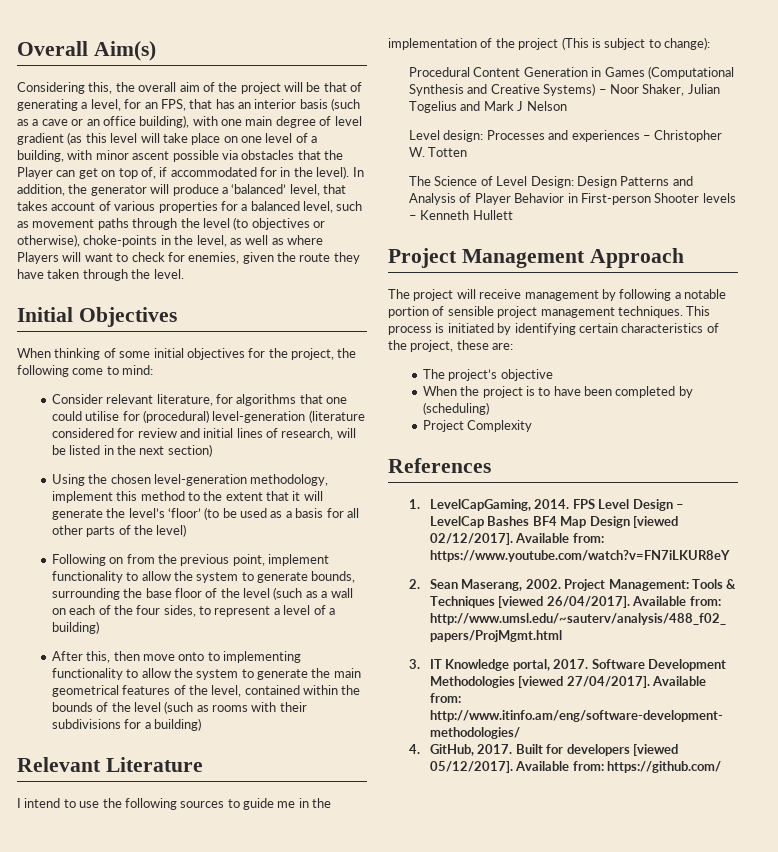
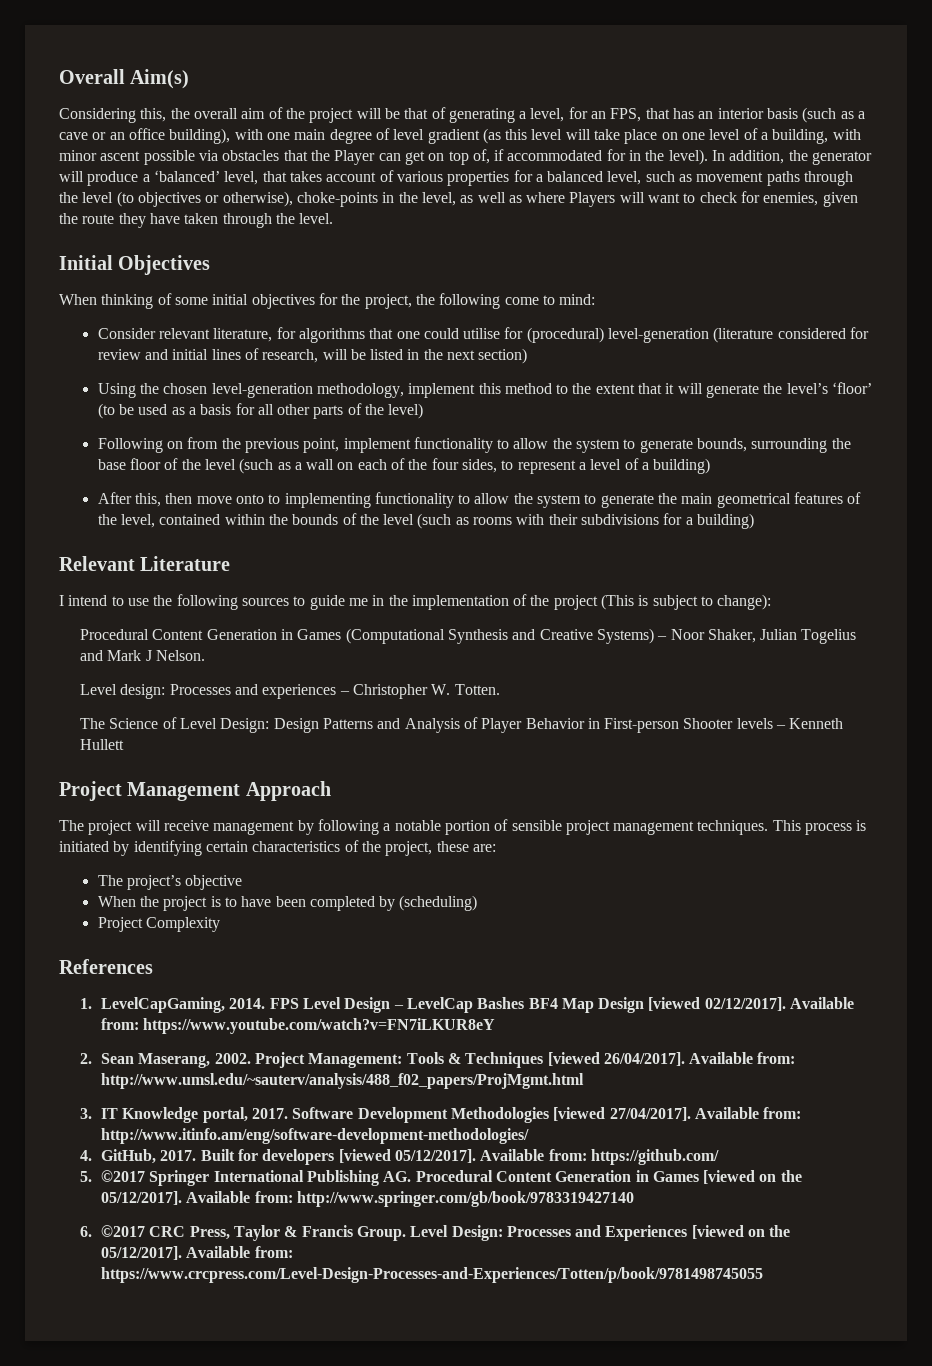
[526,101,567,111] Nelson -> [155,650,205,661] Nelson.
[428,147,468,157] Totten -> [454,684,500,695] Totten.
(722, 767) none -> [79,1170,802,1186] [100,1191,634,1207] [79,1225,791,1241] [100,1246,293,1260] [100,1267,763,1283] // 5. ©2017 Springer International Publishing AG. Procedural Content Generation in Games [viewed on the 05/12/2017]. Available from: http://www.springer.com/gb/book/9783319427140 // 6. ©2017 CRC Press, Taylor & Francis Group. Level Design: Processes and Experiences [viewed on the 05/12/2017]. Available from: https://www.crcpress.com/Level-Design-Processes-and-Experiences/Totten/p/book/9781498745055

